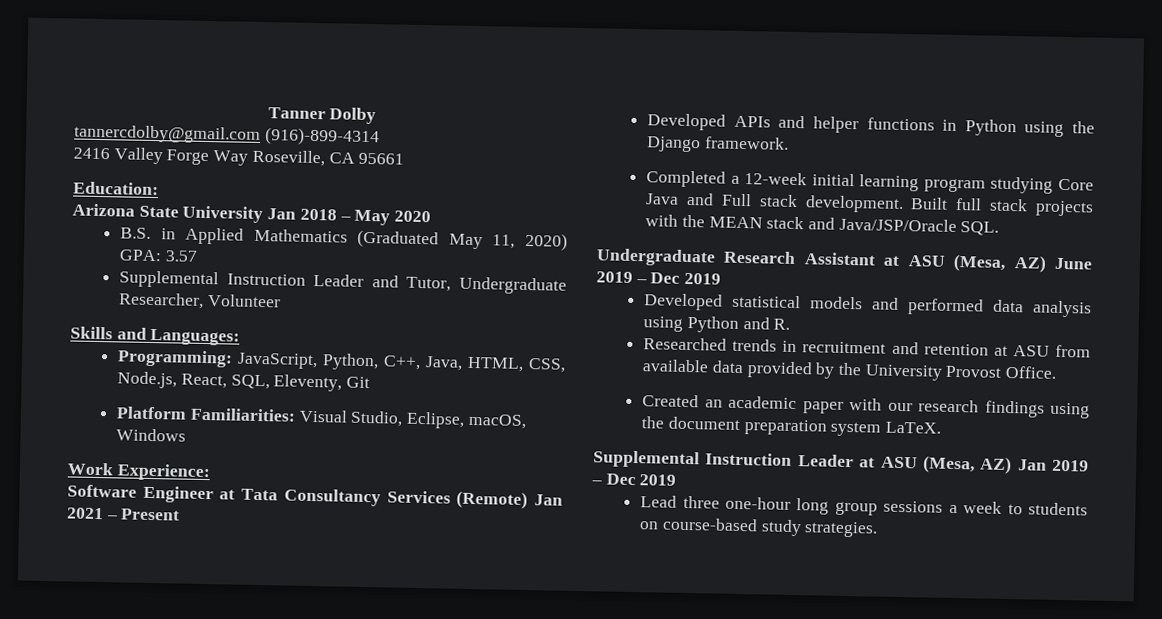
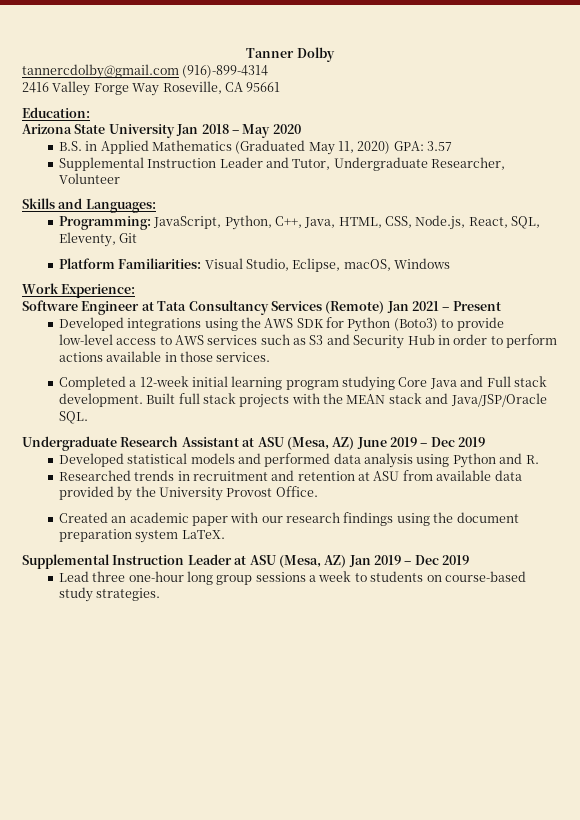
[733,115,1095,137] [646,136,789,153] APIs and helper functions in Python using the Django framework. -> [127,317,504,332] [58,334,558,349] [58,351,271,362] integrations using the AWS SDK for Python (Boto3) to provide low-level access to AWS services such as S3 and Security Hub in order to perform actions available in those services.

